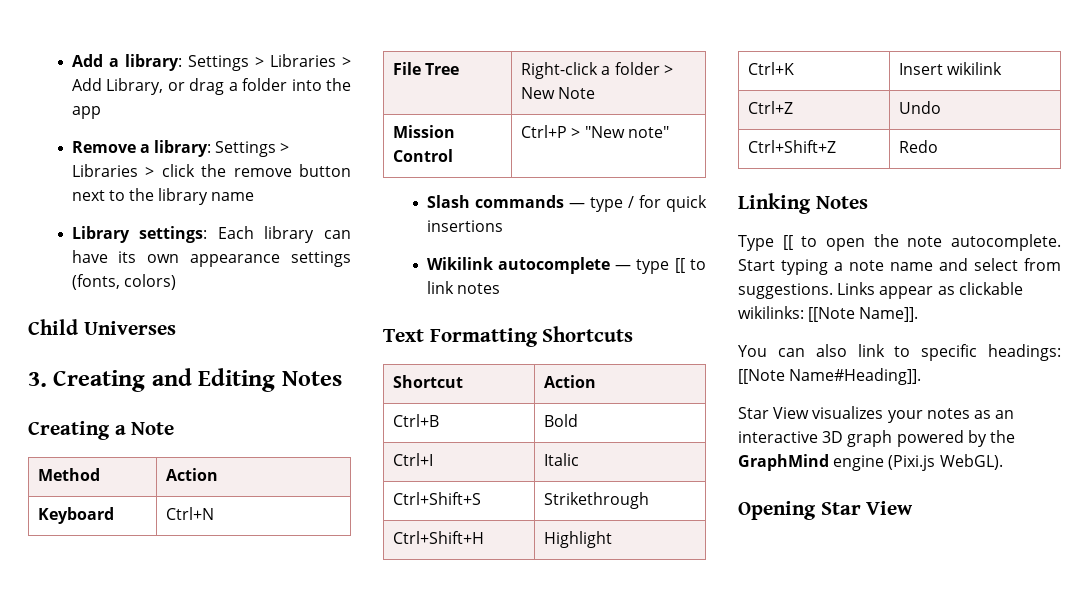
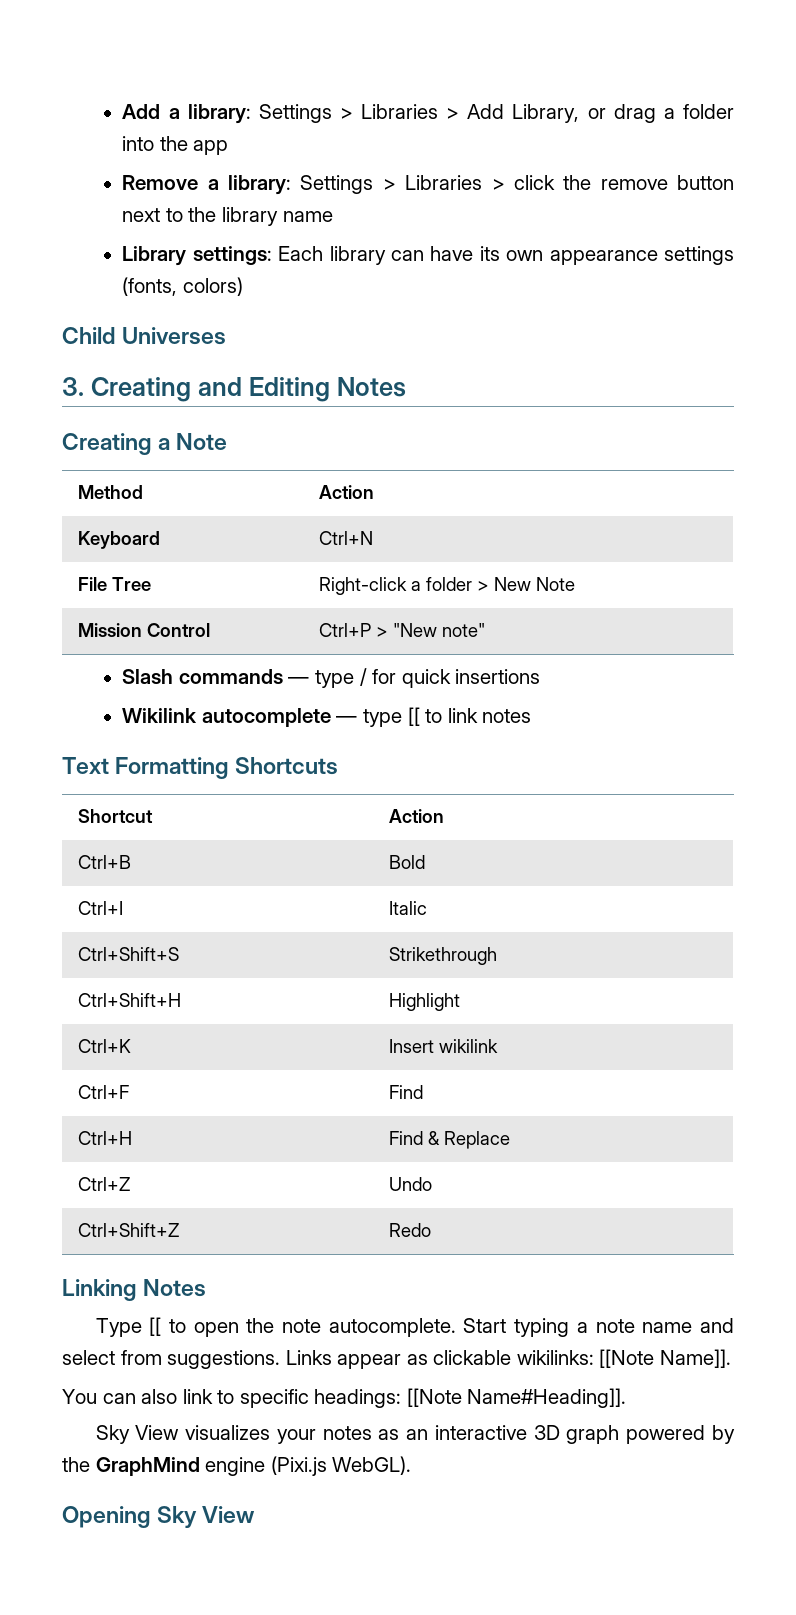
(1003, 68) none -> [78,1085,130,1099] [389,1085,424,1099] [78,1131,133,1145] [389,1131,511,1149] // Ctrl+F | Find // Ctrl+H | Find & Replace
[738,407,769,419] Star -> [95,1425,130,1444] Sky
[820,502,861,515] Star -> [157,1506,198,1528] Sky

